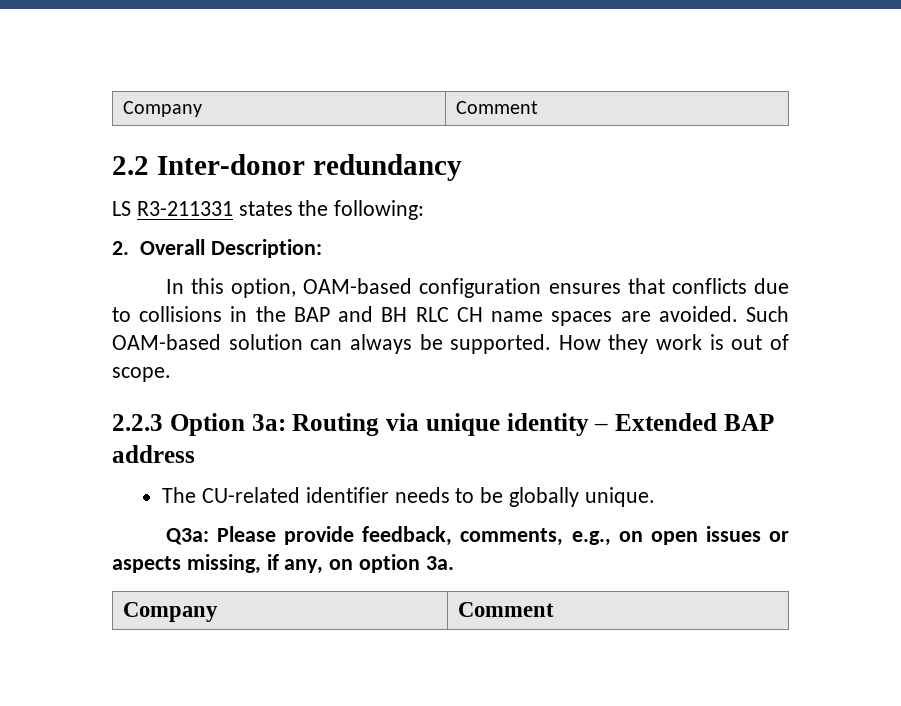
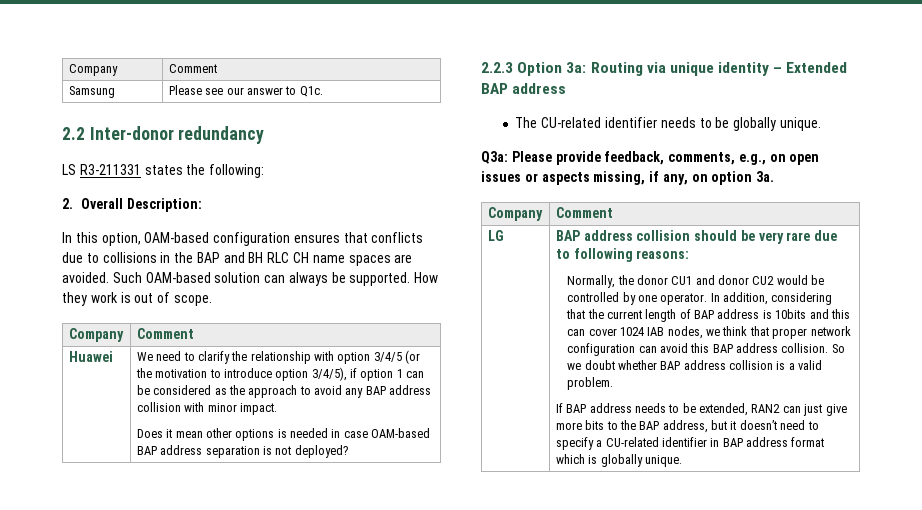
[122,101,202,117] [455,101,538,114] Company | Comment -> [68,64,118,76] [168,64,217,73] [68,86,115,98] [168,85,323,97] Company | Comment // Samsung | Please see our answer to Q1c.
(171, 374) none -> [68,328,124,342] [136,328,194,339] [68,351,113,362] [136,350,421,364] [135,367,425,381] [136,385,432,398] [136,402,277,415] [136,428,431,441] [136,445,348,458] // Company | Comment // Huawei | We need to clarify the relationship with option 3/4/5 (or the motivation to introduce option 3/4/5), if option 1 can be considered as the approach to avoid any BAP address collision with minor impact. // Does it mean other options is needed in case OAM-based BAP address separation is not deployed?
(554, 609) none -> [487,230,504,241] [555,230,838,244] [555,248,690,262] [567,275,825,288] [567,292,833,305] [566,309,850,322] [567,326,851,339] [567,343,845,356] [567,360,823,370] [567,377,614,390] [555,403,847,416] [555,420,819,433] [555,437,825,450] [555,454,682,467] // LG | BAP address collision should be very rare due to following reasons: // Normally, the donor CU1 and donor CU2 would be controlled by one operator. In addition, considering that the current length of BAP address is 10bits and this can cover 1024 IAB nodes, we think that proper network configuration can avoid this BAP address collision. So we doubt whether BAP address collision is a valid problem. // If BAP address needs to be extended, RAN2 can just give more bits to the BAP address, but it doesn’t need to specify a CU-related identifier in BAP address format which is globally unique.

